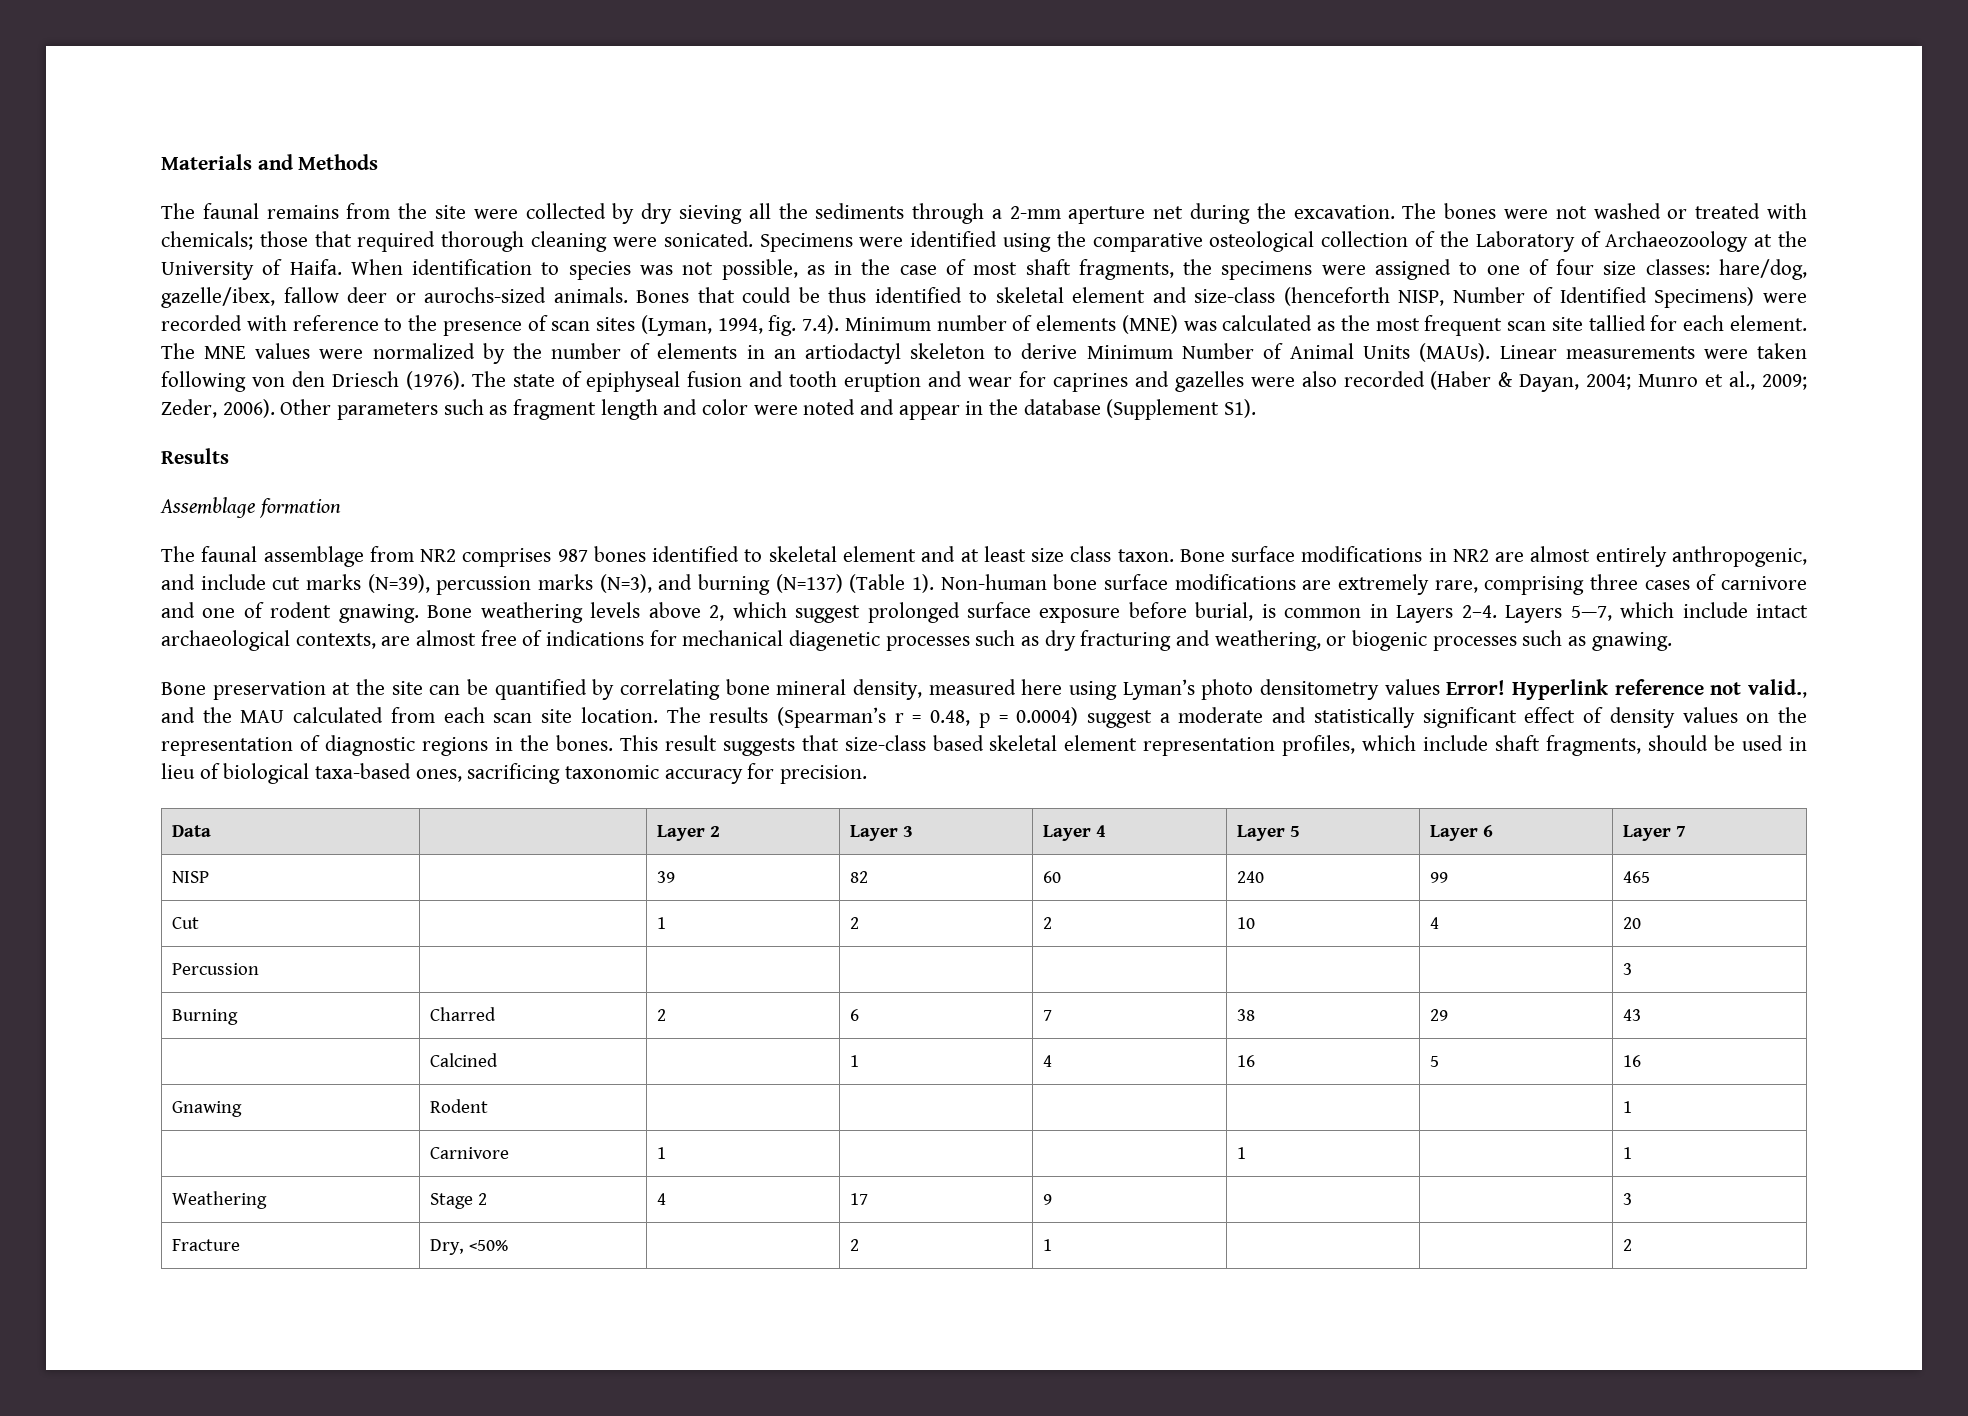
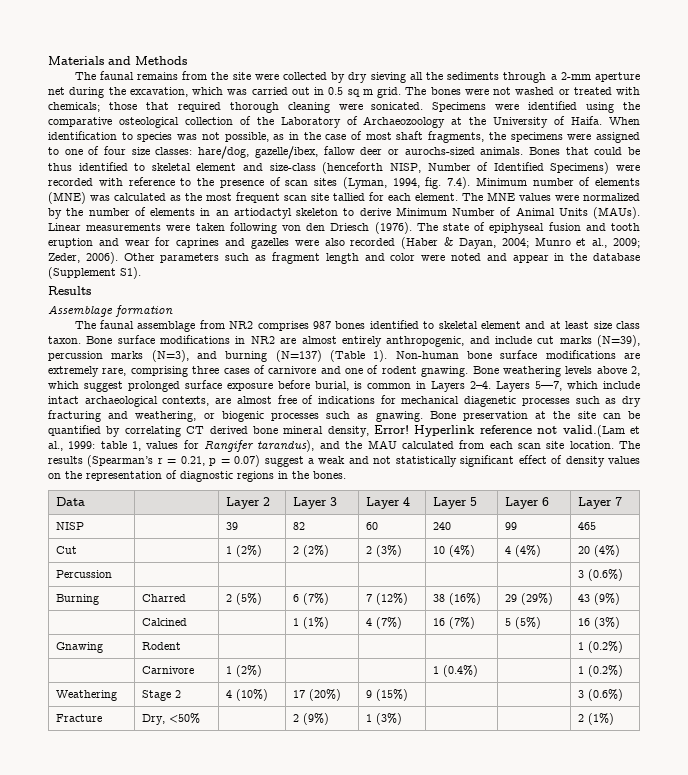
[1293,205,1395,219] excavation. -> [129,87,401,98] excavation, which was carried out in 0.5 sq m grid.
(1672, 641) // -> (423, 416) none
(720, 689) none -> [186,426,248,434] CT derived
[928,679,1808,700] measured here using Lyman’s photo densitometry values Error! Hyperlink reference not valid., -> [374,425,640,437] [48,440,315,452] Error! Hyperlink reference not valid.(Lam et al., 1999: table 1, values for Rangifer tarandus),
[930,710,971,726] 0.48, -> [180,456,205,466] 0.21,
[1016,707,1079,726] 0.0004) -> [234,455,261,467] 0.07)
[1178,707,1307,723] moderate and -> [318,456,392,464] weak and not
[619,735,1807,756] [161,763,868,784] This result suggests that size-class based skeletal element representation profiles, which include shaft fragments, should be used in lieu of biological taxa-based ones, sacrificing taxonomic accuracy for precision. -> (346, 475) none
[849,917,859,929] [1042,917,1052,929] | 2 | 2 -> [235,545,262,557] [292,545,329,557] [365,545,402,557] (2%) | 2 (2%) | 2 (3%)
[1429,917,1439,929] | 4 -> [448,545,475,557] [504,545,541,557] (4%) | 4 (4%)
(1641, 923) none -> [593,545,620,557] (4%)
(1632, 969) none -> [587,569,623,581] (0.6%)
[849,1009,859,1021] [1042,1010,1052,1021] | 6 | 7 -> [235,593,262,605] [292,593,329,605] [365,593,408,605] (5%) | 6 (7%) | 7 (12%)
(1255, 1015) none -> [448,593,481,605] (16%)
(1448, 1015) none -> [520,593,553,605] (29%)
(1641, 1015) none -> [593,593,620,605] (9%)
[1042,1055,1052,1067] [1236,1055,1255,1067] [1429,1056,1439,1067] [1622,1055,1641,1067] | 4 | 16 | 5 | 16 -> [302,617,329,629] [365,617,402,629] [432,617,475,629] [504,617,541,629] [577,617,620,629] (1%) | 4 (7%) | 16 (7%) | 5 (5%) | 16 (3%)
(1632, 1107) none -> [587,641,623,653] (0.2%)
[1236,1147,1246,1159] [1622,1147,1632,1159] | | | 1 | | 1 -> [235,665,262,677] [432,665,478,677] [577,665,623,677] (2%) | | | 1 (0.4%) | | 1 (0.2%)
(666, 1199) none -> [235,689,268,701] (10%)
(868, 1199) none -> [308,689,341,701] (20%)
[1622,1193,1632,1205] | | | 3 -> [375,689,408,701] [577,689,623,701] (15%) | | | 3 (0.6%)
[1042,1239,1052,1251] [1622,1239,1632,1251] | 1 | | | 2 -> [302,713,329,725] [365,713,402,725] [577,713,614,725] (9%) | 1 (3%) | | | 2 (1%)

